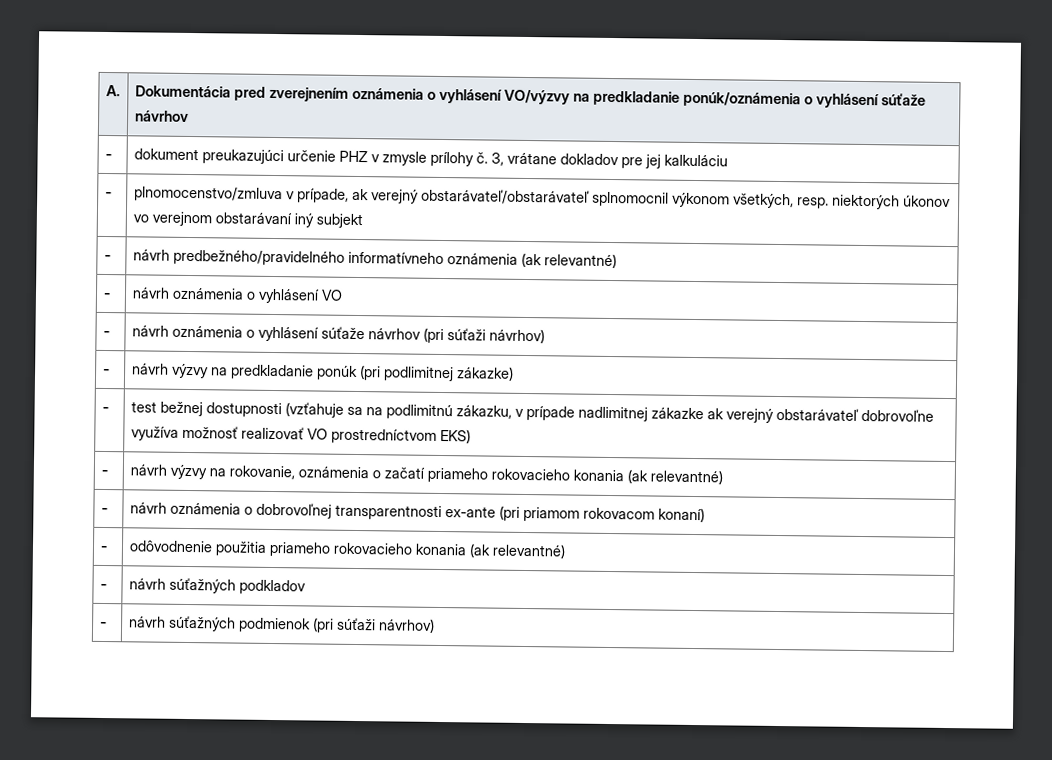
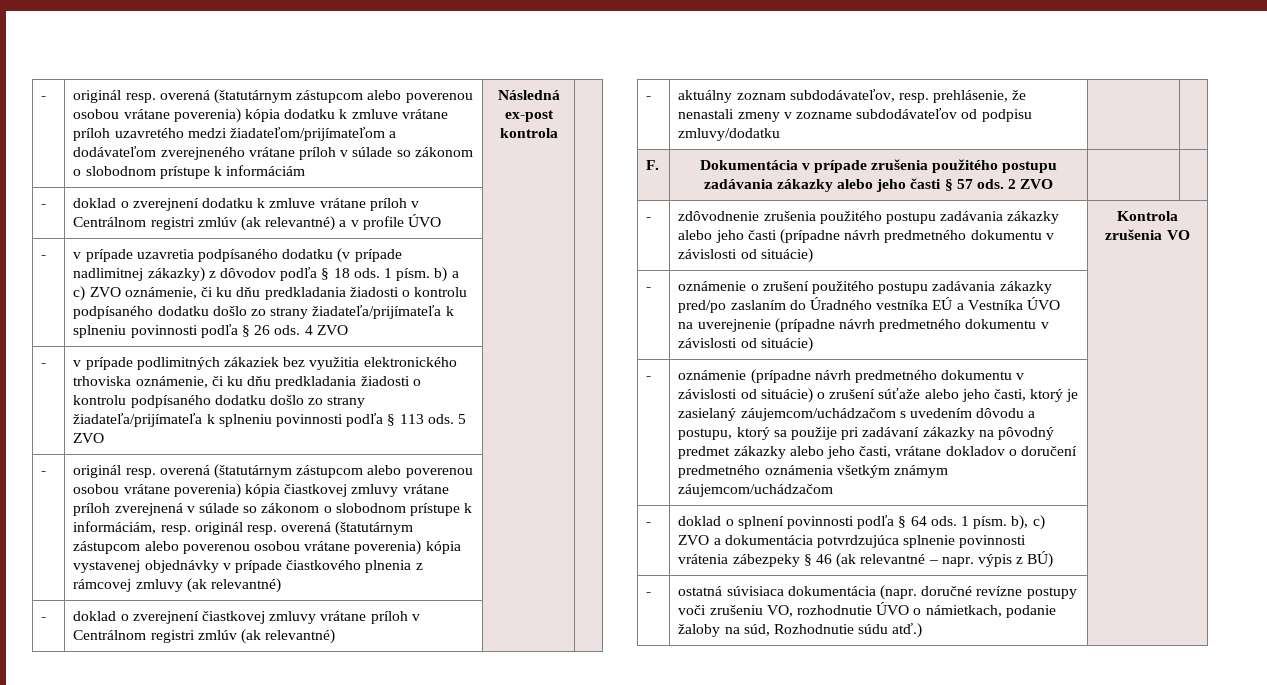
[105,84,120,97] [134,85,926,109] [134,110,189,122] [104,153,112,160] [133,148,728,169] [104,191,112,198] [133,186,951,210] [132,211,363,229] [103,254,111,261] [132,249,617,269] [102,292,111,299] [131,287,343,304] [102,330,110,337] [131,325,545,344] [102,368,110,375] [131,363,514,382] [101,406,109,413] [130,401,934,423] [130,425,471,444] [100,469,108,476] [129,464,723,485] [100,507,108,514] [129,502,705,523] [99,545,107,552] [128,540,566,559] [99,583,107,590] [128,577,306,595] [99,621,107,628] [128,615,435,633] A. | Dokumentácia pred zverejnením oznámenia o vyhlásení VO/výzvy na predkladanie ponúk/oznámenia o vyhlásení súťaže návrhov // - | dokument preukazujúci určenie PHZ v zmysle prílohy č. 3, vrátane dokladov pre jej kalkuláciu // - | plnomocenstvo/zmluva v prípade, ak verejný obstarávateľ/obstarávateľ splnomocnil výkonom všetkých, resp. niektorých úkonov vo verejnom obstarávaní iný subjekt // - | návrh predbežného/pravidelného informatívneho oznámenia (ak relevantné) // - | návrh oznámenia o vyhlásení VO // - | návrh oznámenia o vyhlásení súťaže návrhov (pri súťaži návrhov) // - | návrh výzvy na predkladanie ponúk (pri podlimitnej zákazke) // - | test bežnej dostupnosti (vzťahuje sa na podlimitnú zákazku, v prípade nadlimitnej zákazke ak verejný obstarávateľ dobrovoľne využíva možnosť realizovať VO prostredníctvom EKS) // - | návrh výzvy na rokovanie, oznámenia o začatí priameho rokovacieho konania (ak relevantné) // - | návrh oznámenia o dobrovoľnej transparentnosti ex-ante (pri priamom rokovacom konaní) // - | odôvodnenie použitia priameho rokovacieho konania (ak relevantné) // - | návrh súťažných podkladov // - | návrh súťažných podmienok (pri súťaži návrhov) -> [41,96,47,100] [73,89,473,104] [73,108,448,123] [73,127,397,141] [73,146,473,160] [73,165,306,179] [497,90,560,100] [504,110,554,122] [499,128,558,138] [41,204,47,208] [73,198,419,211] [73,214,441,231] [41,255,47,259] [73,248,402,263] [73,267,459,282] [73,286,468,301] [73,305,454,319] [73,324,348,338] [41,363,47,367] [73,357,457,370] [73,376,421,389] [73,395,366,408] [73,413,466,427] [73,433,105,443] [41,471,47,475] [73,464,473,479] [73,483,449,498] [73,503,473,516] [73,521,414,536] [73,540,461,555] [73,560,423,573] [73,578,282,593] [41,617,47,621] [73,611,420,624] [73,629,336,644] [646,96,652,100] [678,89,1027,103] [678,108,1032,122] [678,128,781,141] [646,160,660,170] [699,159,1058,173] [703,178,1054,192] [646,217,652,221] [678,211,1060,224] [678,229,1054,244] [678,248,813,263] [1117,211,1178,221] [1105,229,1190,240] [646,287,652,291] [678,281,1052,294] [678,297,1060,313] [678,318,1049,333] [678,337,813,352] [646,376,652,380] [678,369,1025,384] [678,388,1079,403] [678,408,1036,421] [678,427,1054,440] [678,446,1077,459] [678,465,949,478] [678,484,834,497] [646,522,652,526] [678,515,1045,530] [678,535,1027,548] [678,551,1054,568] [646,592,652,596] [678,585,1077,600] [678,602,1056,618] [678,623,923,638] - | originál resp. overená (štatutárnym zástupcom alebo poverenou osobou vrátane poverenia) kópia dodatku k zmluve vrátane príloh uzavretého medzi žiadateľom/prijímateľom a dodávateľom zverejneného vrátane príloh v súlade so zákonom o slobodnom prístupe k informáciám | Následná ex-post kontrola | // - | doklad o zverejnení dodatku k zmluve vrátane príloh v Centrálnom registri zmlúv (ak relevantné) a v profile ÚVO | | // - | v prípade uzavretia podpísaného dodatku (v prípade nadlimitnej zákazky) z dôvodov podľa § 18 ods. 1 písm. b) a c) ZVO oznámenie, či ku dňu predkladania žiadosti o kontrolu podpísaného dodatku došlo zo strany žiadateľa/prijímateľa k splneniu povinnosti podľa § 26 ods. 4 ZVO | | // - | v prípade podlimitných zákaziek bez využitia elektronického trhoviska oznámenie, či ku dňu predkladania žiadosti o kontrolu podpísaného dodatku došlo zo strany žiadateľa/prijímateľa k splneniu povinnosti podľa § 113 ods. 5 ZVO | | // - | originál resp. overená (štatutárnym zástupcom alebo poverenou osobou vrátane poverenia) kópia čiastkovej zmluvy vrátane príloh zverejnená v súlade so zákonom o slobodnom prístupe k informáciám, resp. originál resp. overená (štatutárnym zástupcom alebo poverenou osobou vrátane poverenia) kópia vystavenej objednávky v prípade čiastkového plnenia z rámcovej zmluvy (ak relevantné) | | // - | doklad o zverejnení čiastkovej zmluvy vrátane príloh v Centrálnom registri zmlúv (ak relevantné) | | // - | aktuálny zoznam subdodávateľov, resp. prehlásenie, že nenastali zmeny v zozname subdodávateľov od podpisu zmluvy/dodatku | | // F. | Dokumentácia v prípade zrušenia použitého postupu zadávania zákazky alebo jeho časti § 57 ods. 2 ZVO | | // - | zdôvodnenie zrušenia použitého postupu zadávania zákazky alebo jeho časti (prípadne návrh predmetného dokumentu v závislosti od situácie) | Kontrola zrušenia VO // - | oznámenie o zrušení použitého postupu zadávania zákazky pred/po zaslaním do Úradného vestníka EÚ a Vestníka ÚVO na uverejnenie (prípadne návrh predmetného dokumentu v závislosti od situácie) | // - | oznámenie (prípadne návrh predmetného dokumentu v závislosti od situácie) o zrušení súťaže alebo jeho časti, ktorý je zasielaný záujemcom/uchádzačom s uvedením dôvodu a postupu, ktorý sa použije pri zadávaní zákazky na pôvodný predmet zákazky alebo jeho časti, vrátane dokladov o doručení predmetného oznámenia všetkým známym záujemcom/uchádzačom | // - | doklad o splnení povinnosti podľa § 64 ods. 1 písm. b), c) ZVO a dokumentácia potvrdzujúca splnenie povinnosti vrátenia zábezpeky § 46 (ak relevantné – napr. výpis z BÚ) | // - | ostatná súvisiaca dokumentácia (napr. doručné revízne postupy voči zrušeniu VO, rozhodnutie ÚVO o námietkach, podanie žaloby na súd, Rozhodnutie súdu atď.) |

